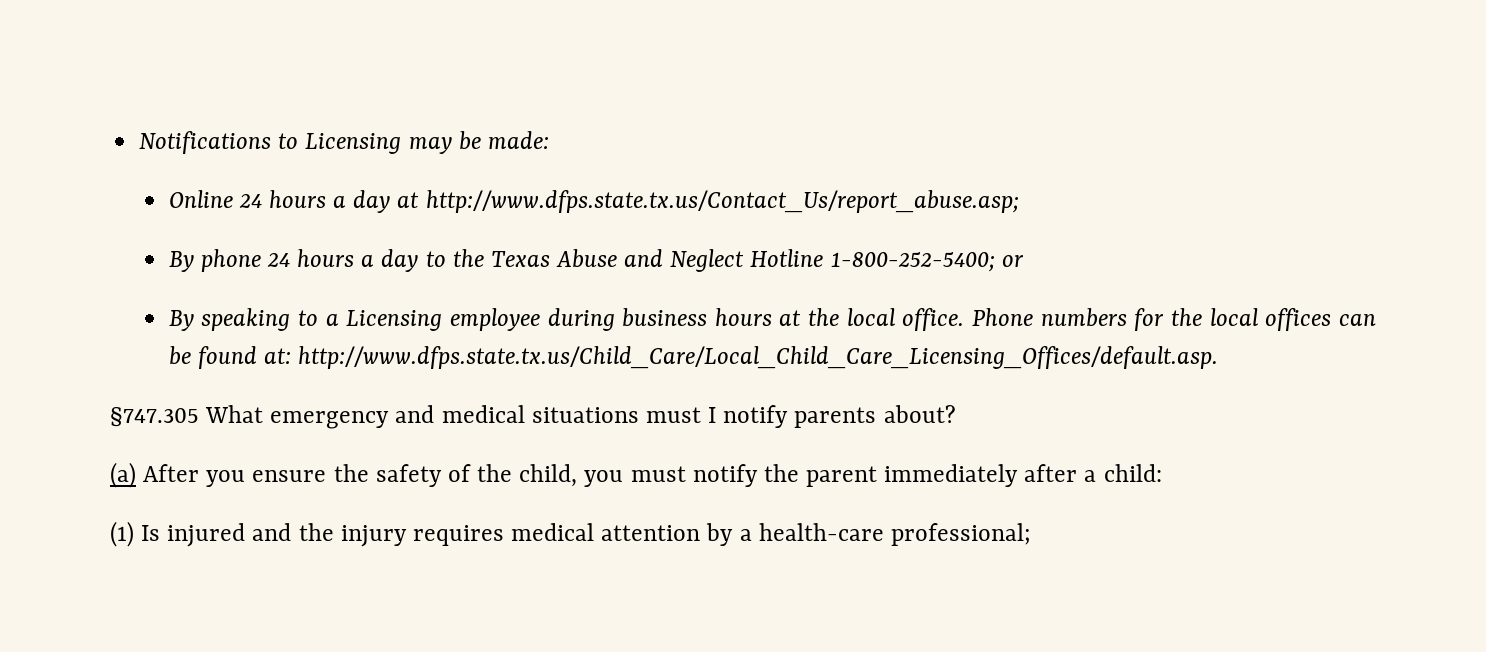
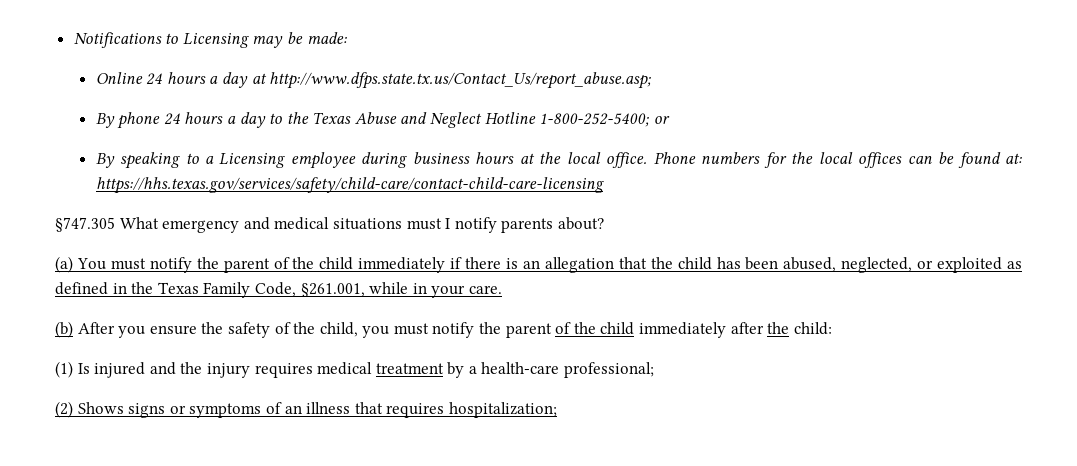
[298,346,1219,369] http://www.dfps.state.tx.us/Child_Care/Local_Child_Care_Licensing_Offices/default.asp. -> [95,177,604,194] https://hhs.texas.gov/services/safety/child-care/contact-child-care-licensing
(136, 475) none -> [76,257,1022,273] [55,282,502,298] [55,321,73,338] You must notify the parent of the child immediately if there is an allegation that the child has been abused, neglected, or exploited as defined in the Texas Family Code, §261.001, while in your care. // (b)
(878, 476) none -> [555,322,635,335] of the child
[1084,470,1097,482] a -> [767,322,790,334] the
[601,525,701,541] attention -> [375,363,444,374] treatment
(1031, 534) none -> [55,401,557,418] // (2) Shows signs or symptoms of an illness that requires hospitalization;

